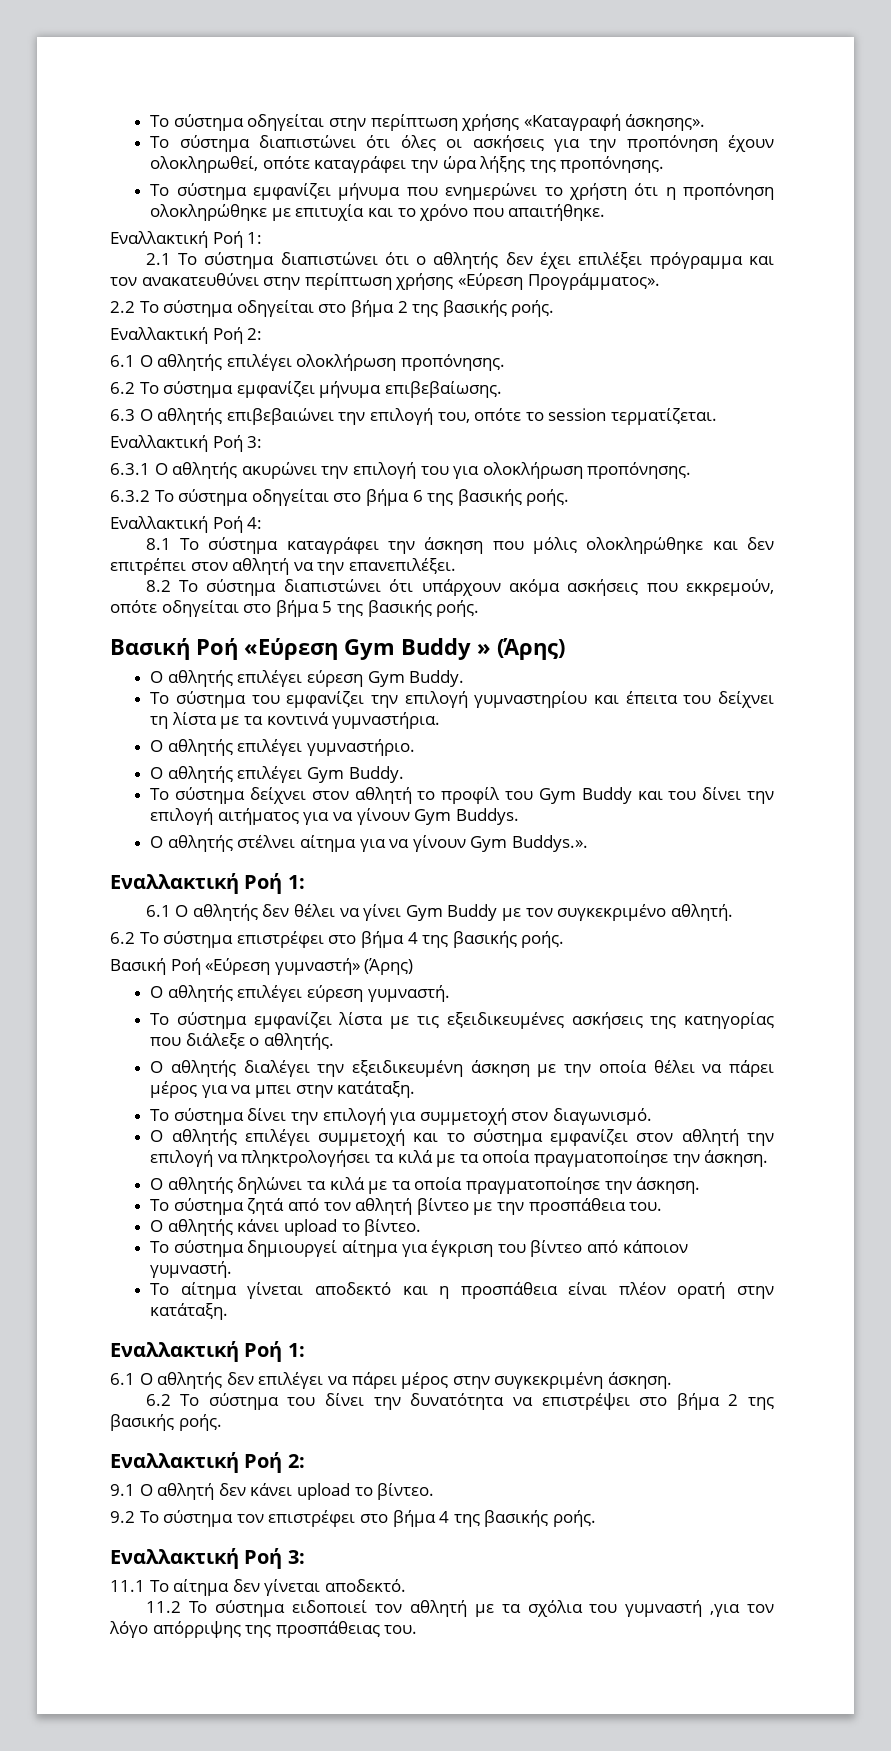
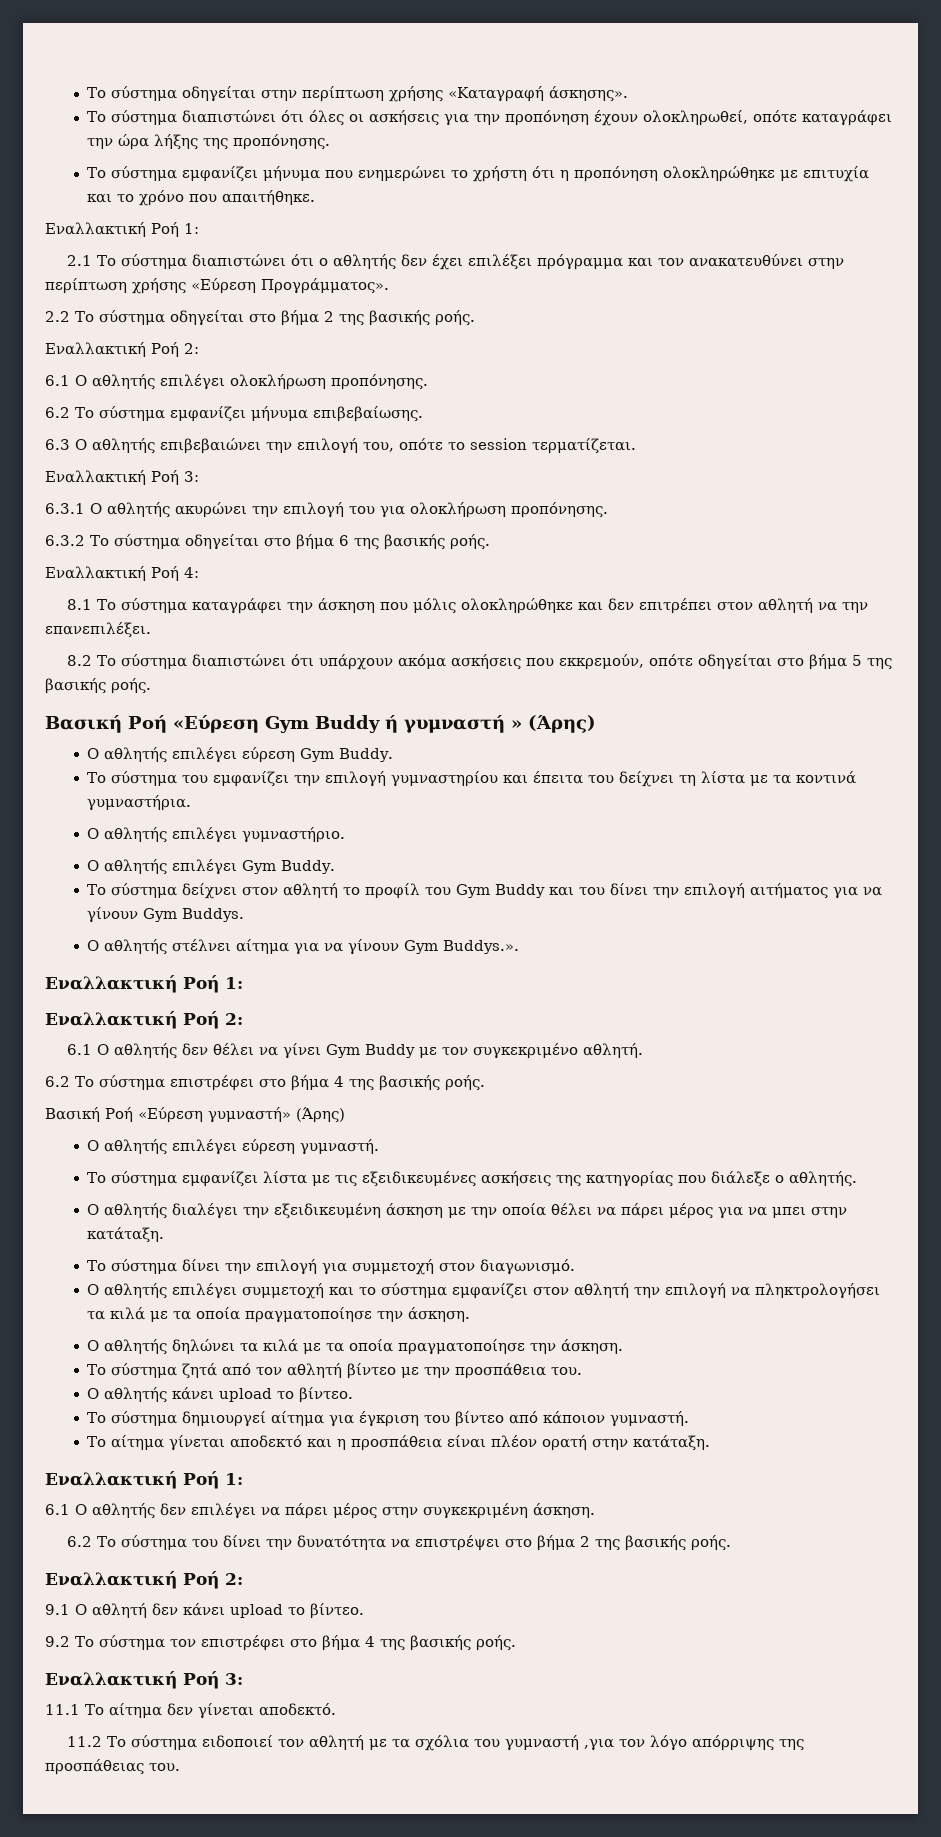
(471, 649) none -> [385,715,505,733] ή γυμναστή
(305, 882) none -> [45,1011,243,1029] // Εναλλακτική Ροή 2:

